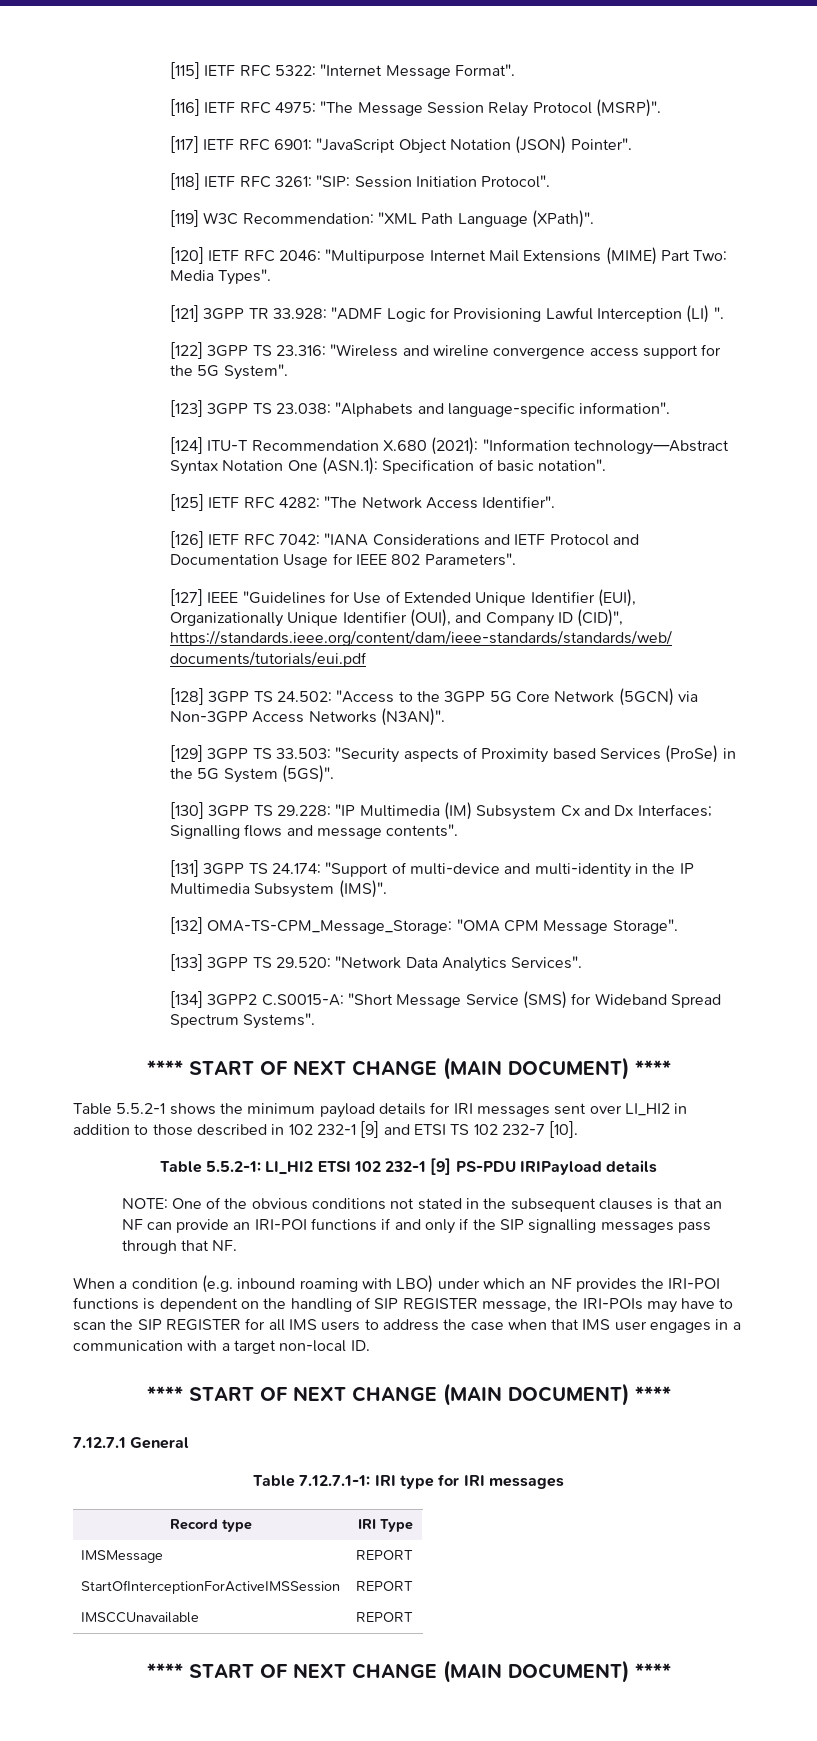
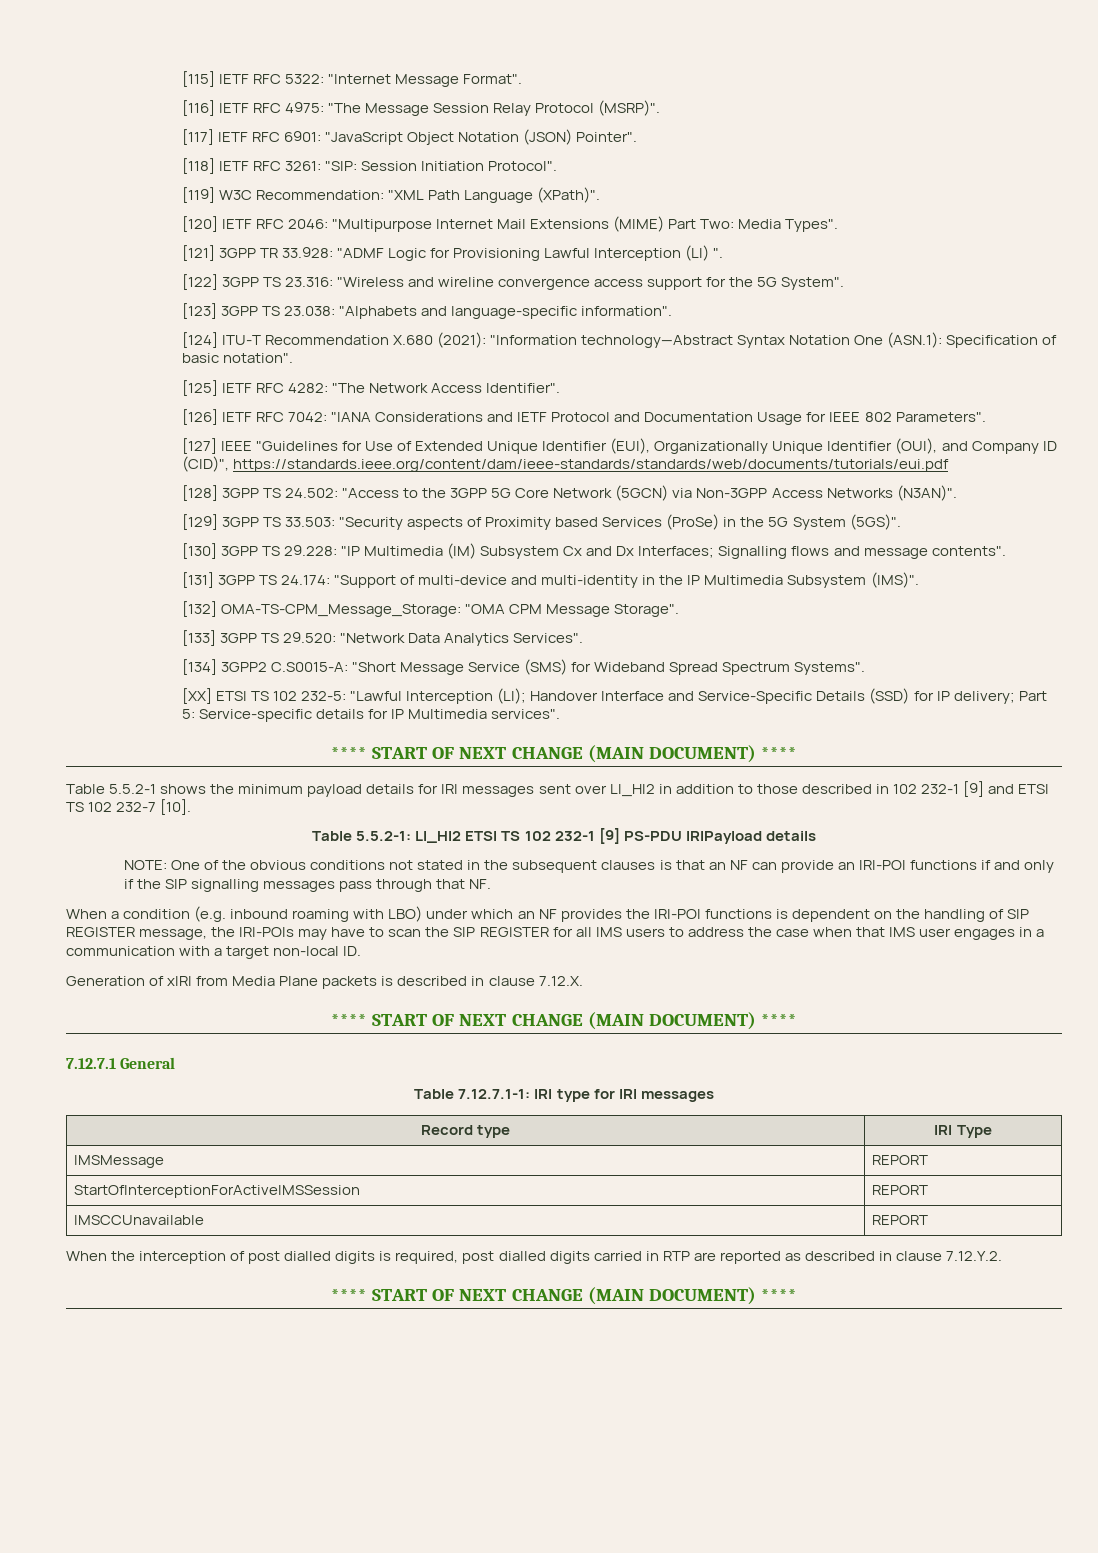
(316, 1021) none -> [181,688,1047,704] [181,709,561,722] // [XX] ETSI TS 102 232-5: "Lawful Interception (LI); Handover Interface and Service-Specific Details (SSD) for IP delivery; Part 5: Service-specific details for IP Multimedia services".
(351, 1166) none -> [501,831,521,841] TS
(370, 1345) none -> [66,976,583,989] // Generation of xIRI from Media Plane packets is described in clause 7.12.X.
(413, 1617) none -> [66,1251,1003,1264] // When the interception of post dialled digits is required, post dialled digits carried in RTP are reported as described in clause 7.12.Y.2.

